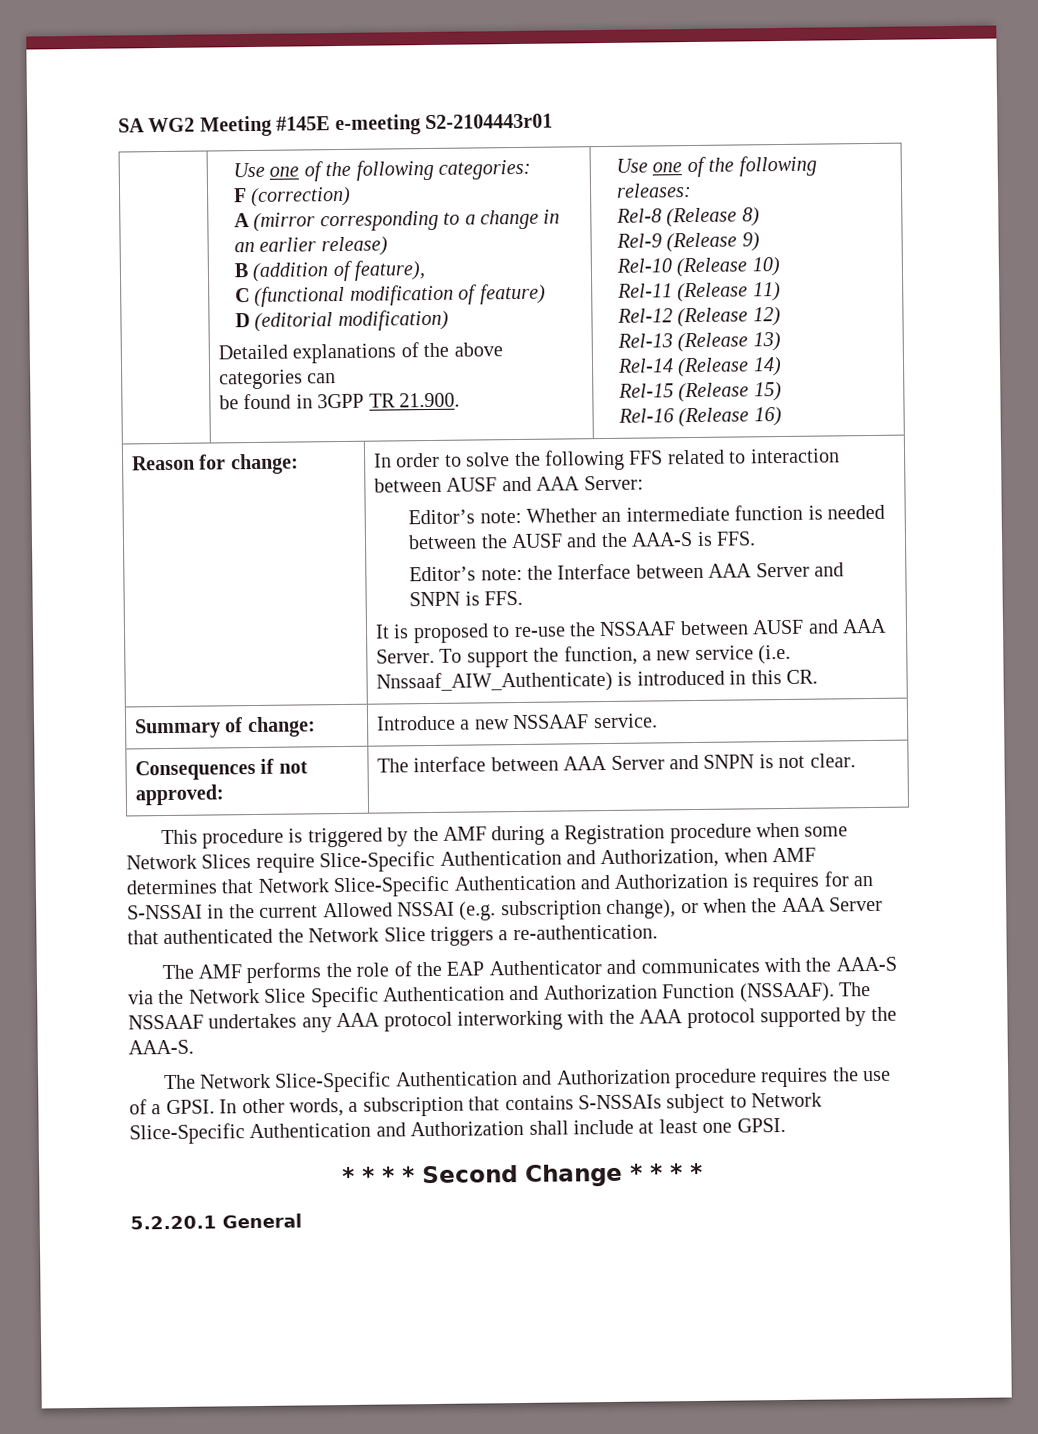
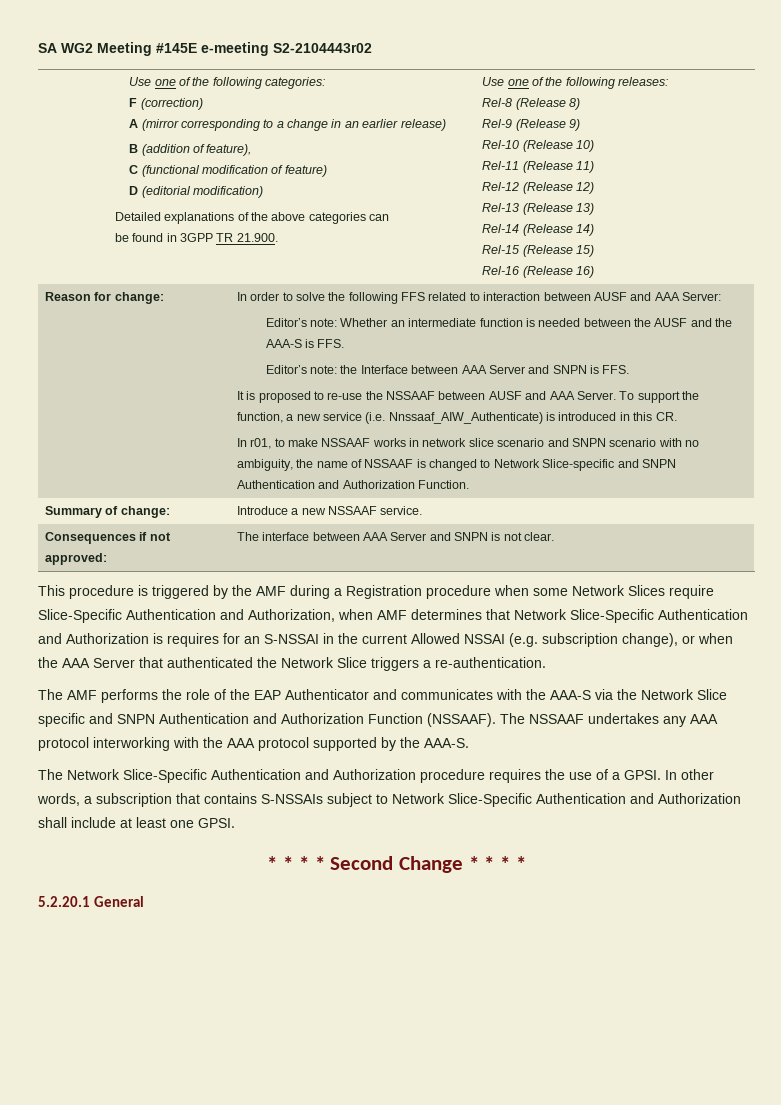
[425,113,553,130] S2-2104443r01 -> [273,43,372,53] S2-2104443r02
(819, 676) none -> [236,438,700,449] [236,459,676,471] [236,480,469,489] // In r01, to make NSSAAF works in network slice scenario and SNPN scenario with no ambiguity, the name of NSSAAF is changed to Network Slice-specific and SNPN Authentication and Authorization Function.
[310,986,379,1008] Specific -> [38,713,155,727] specific and SNPN

